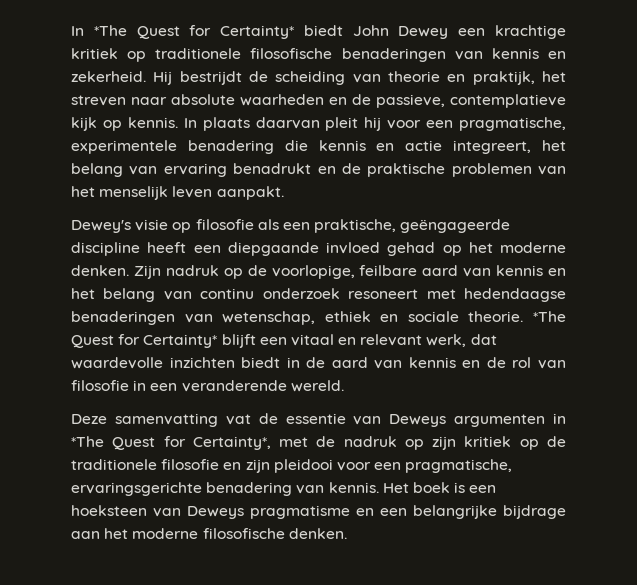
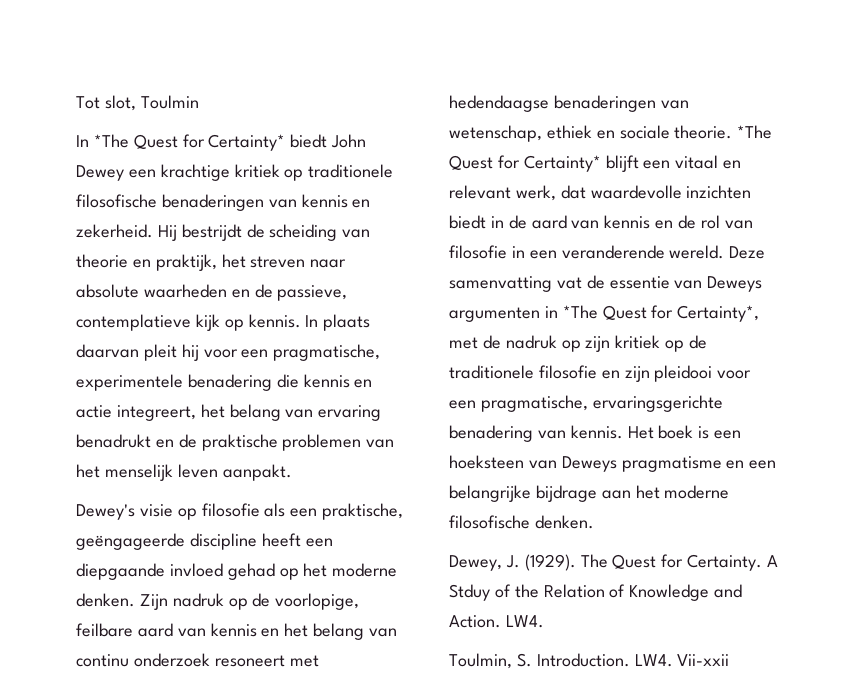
(71, 31) none -> [76,95,199,111] Tot slot, Toulmin //
(344, 386) // -> (725, 252) none
(347, 533) none -> [449,554,779,571] [449,584,743,601] [449,615,544,628] [449,653,730,669] // Dewey, J. (1929). The Quest for Certainty. A Stduy of the Relation of Knowledge and Action. LW4. // Toulmin, S. Introduction. LW4. Vii-xxii

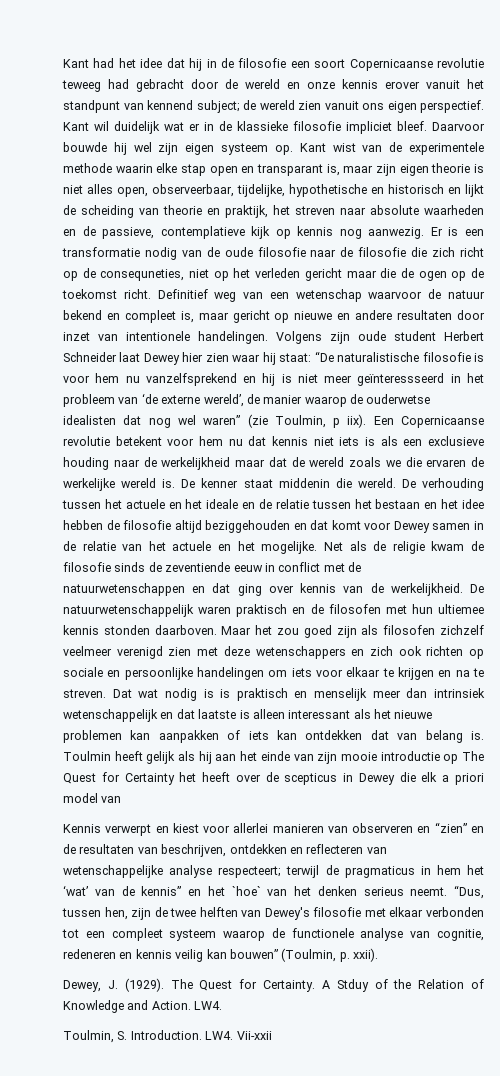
[76,95,199,111] [76,134,367,151] [76,164,394,181] [76,194,371,211] [76,224,242,241] Tot slot, Toulmin // In *The Quest for Certainty* biedt John Dewey een krachtige kritiek op traditionele filosofische benaderingen van kennis en zekerheid. Hij bestrijdt -> [63,58,484,71] [62,79,484,92] [63,100,484,113] [63,121,485,134] [63,142,484,155] [63,163,485,176] [63,184,484,197] Kant had het idee dat hij in de filosofie een soort Copernicaanse revolutie teweeg had gebracht door de wereld en onze kennis erover vanuit het standpunt van kennend subject; de wereld zien vanuit ons eigen perspectief. Kant wil duidelijk wat er in de klassieke filosofie impliciet bleef. Daarvoor bouwde hij wel zijn eigen systeem op. Kant wist van de experimentele methode waarin elke stap open en transparant is, maar zijn eigen theorie is niet alles open, observeerbaar, tijdelijke, hypothetische en historisch en lijkt
[248,314,371,331] [76,344,381,361] [76,374,373,391] [76,404,382,421] [76,434,395,451] [76,464,292,481] [76,503,404,520] [76,533,333,550] [76,563,398,580] [76,593,360,610] [76,623,398,640] [76,653,319,667] [449,95,689,112] [449,125,773,142] [449,155,742,172] [449,185,752,201] [449,215,753,229] [449,245,766,259] [449,275,763,292] [449,305,760,322] [449,335,708,352] [449,365,752,382] [449,395,723,412] [449,425,742,442] [449,455,777,472] [449,485,730,502] [449,515,594,529] kennis. In plaats daarvan pleit hij voor een pragmatische, experimentele benadering die kennis en actie integreert, het belang van ervaring benadrukt en de praktische problemen van het menselijk leven aanpakt. // Dewey's visie op filosofie als een praktische, geëngageerde discipline heeft een diepgaande invloed gehad op het moderne denken. Zijn nadruk op de voorlopige, feilbare aard van kennis en het belang van continu onderzoek resoneert met hedendaagse benaderingen van wetenschap, ethiek en sociale theorie. *The Quest for Certainty* blijft een vitaal en relevant werk, dat waardevolle inzichten biedt in de aard van kennis en de rol van filosofie in een veranderende wereld. Deze samenvatting vat de essentie van Deweys argumenten in *The Quest for Certainty*, met de nadruk op zijn kritiek op de traditionele filosofie en zijn pleidooi voor een pragmatische, ervaringsgerichte benadering van kennis. Het boek is een hoeksteen van Deweys pragmatisme en een belangrijke bijdrage aan het moderne filosofische denken. -> [297,226,485,239] [62,247,485,260] [63,268,484,281] [62,289,485,302] [63,310,486,323] [63,331,484,344] [63,351,485,365] [63,373,484,386] [63,393,431,407] [63,414,485,428] [63,436,485,446] [63,457,484,470] [63,478,485,491] [62,499,484,509] [63,520,485,533] [63,541,485,554] [63,562,361,572] [63,583,485,596] [63,604,484,617] [63,625,485,638] [63,646,484,659] [63,667,484,680] [63,688,485,701] [63,709,433,722] [63,730,484,743] [63,751,484,764] [63,772,485,785] [63,793,122,803] [63,822,484,836] [63,844,387,857] [63,865,484,878] [63,885,484,899] [62,907,484,920] [62,928,484,941] [63,948,378,962] kennis nog aanwezig. Er is een transformatie nodig van de oude filosofie naar de filosofie die zich richt op de consequneties, niet op het verleden gericht maar die de ogen op de toekomst richt. Definitief weg van een wetenschap waarvoor de natuur bekend en compleet is, maar gericht op nieuwe en andere resultaten door inzet van intentionele handelingen. Volgens zijn oude student Herbert Schneider laat Dewey hier zien waar hij staat: “De naturalistische filosofie is voor hem nu vanzelfsprekend en hij is niet meer geïnteressseerd in het probleem van ‘de externe wereld’, de manier waarop de ouderwetse idealisten dat nog wel waren” (zie Toulmin, p iix). Een Copernicaanse revolutie betekent voor hem nu dat kennis niet iets is als een exclusieve houding naar de werkelijkheid maar dat de wereld zoals we die ervaren de werkelijke wereld is. De kenner staat middenin die wereld. De verhouding tussen het actuele en het ideale en de relatie tussen het bestaan en het idee hebben de filosofie altijd beziggehouden en dat komt voor Dewey samen in de relatie van het actuele en het mogelijke. Net als de religie kwam de filosofie sinds de zeventiende eeuw in conflict met de natuurwetenschappen en dat ging over kennis van de werkelijkheid. De natuurwetenschappelijk waren praktisch en de filosofen met hun ultiemee kennis stonden daarboven. Maar het zou goed zijn als filosofen zichzelf veelmeer verenigd zien met deze wetenschappers en zich ook richten op sociale en persoonlijke handelingen om iets voor elkaar te krijgen en na te streven. Dat wat nodig is is praktisch en menselijk meer dan intrinsiek wetenschappelijk en dat laatste is alleen interessant als het nieuwe problemen kan aanpakken of iets kan ontdekken dat van belang is. Toulmin heeft gelijk als hij aan het einde van zijn mooie introductie op The Quest for Certainty het heeft over de scepticus in Dewey die elk a priori model van // Kennis verwerpt en kiest voor allerlei manieren van observeren en “zien” en de resultaten van beschrijven, ontdekken en reflecteren van wetenschappelijke analyse respecteert; terwijl de pragmaticus in hem het ‘wat’ van de kennis” en het `hoe` van het denken serieus neemt. “Dus, tussen hen, zijn de twee helften van Dewey's filosofie met elkaar verbonden tot een compleet systeem waarop de functionele analyse van cognitie, redeneren en kennis veilig kan bouwen” (Toulmin, p. xxii).

